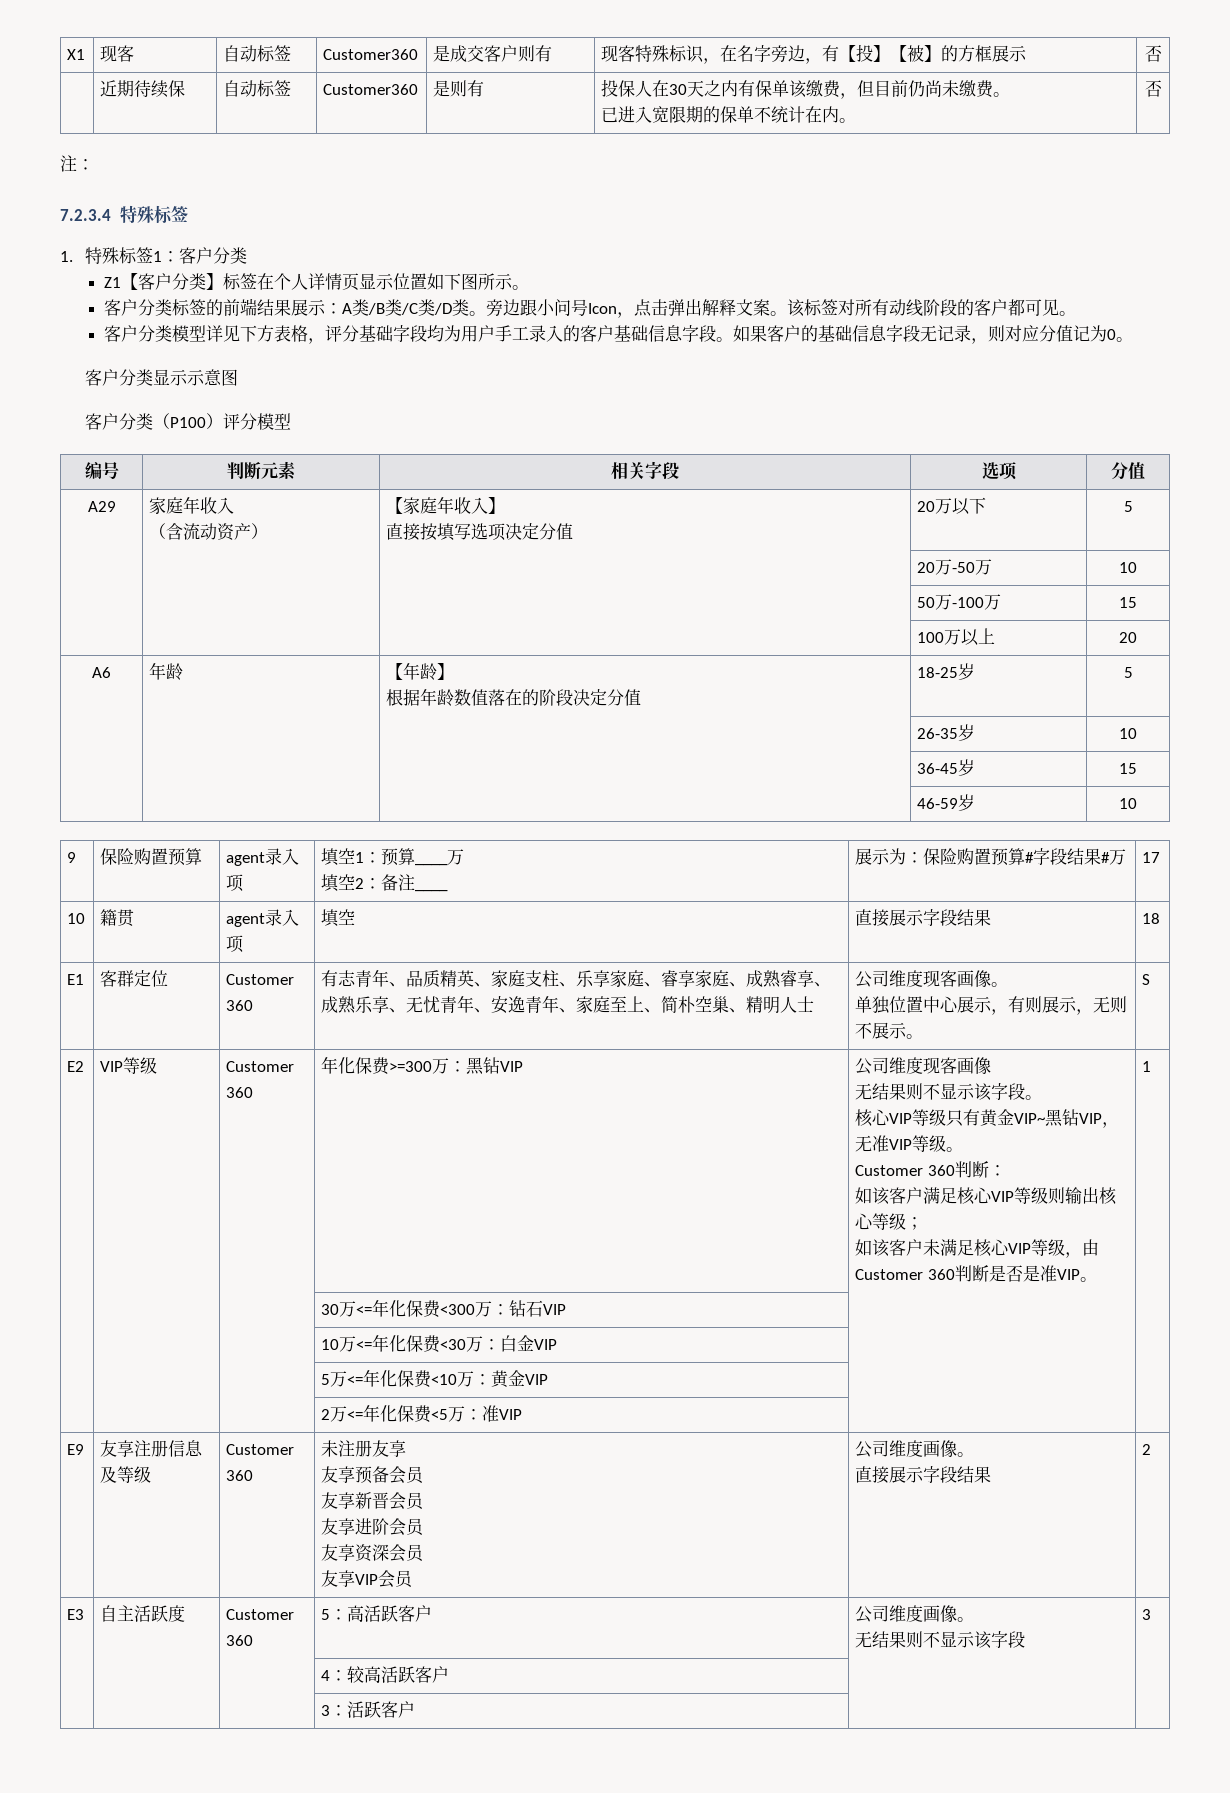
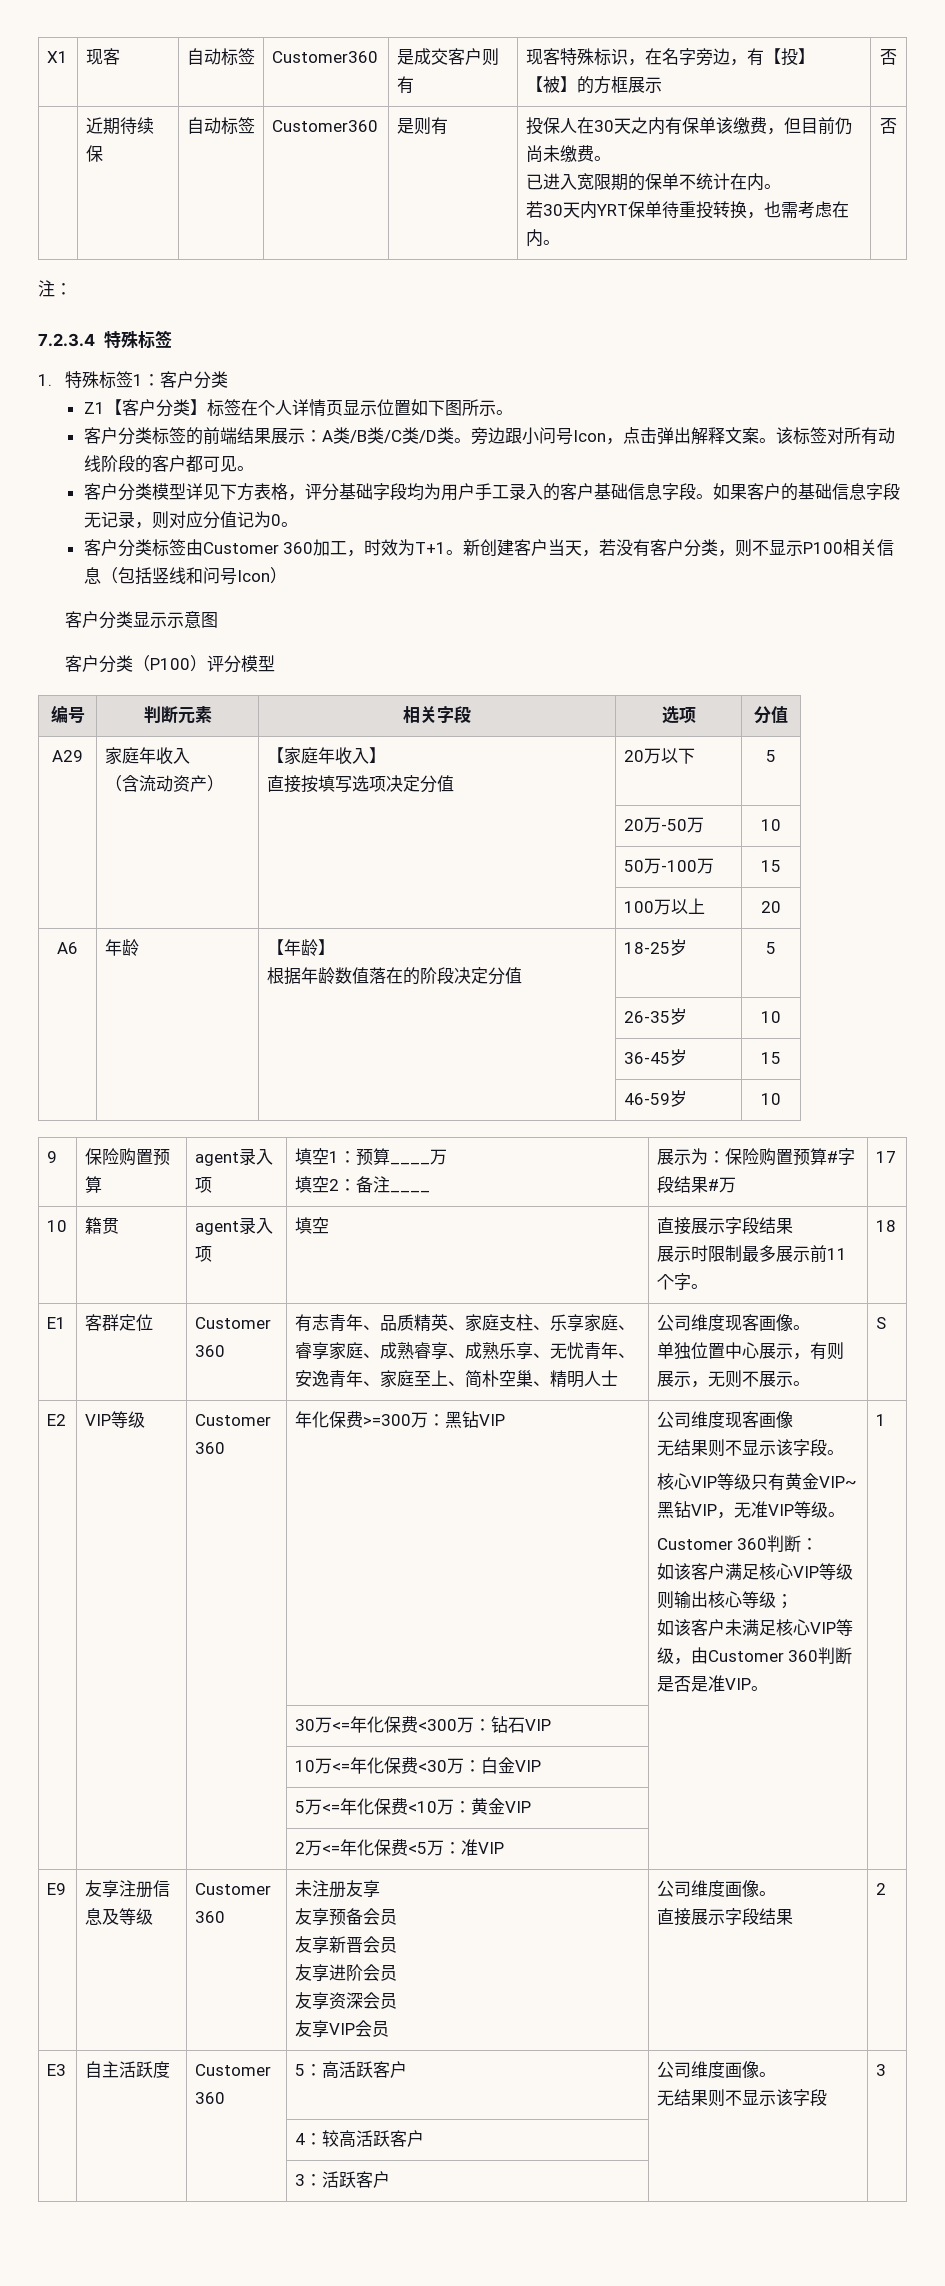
(857, 120) none -> [525,201,849,219] [525,229,560,247] // 若30天内YRT保单待重投转换，也需考虑在内。
(1134, 339) none -> [83,539,895,557] [83,567,287,585] // 客户分类标签由Customer 360加工，时效为T+1。新创建客户当天，若没有客户分类，则不显示P100相关信息（包括竖线和问号Icon）
(992, 917) none -> [656,1245,847,1263] [656,1273,708,1290] // 展示时限制最多展示前11个字。

